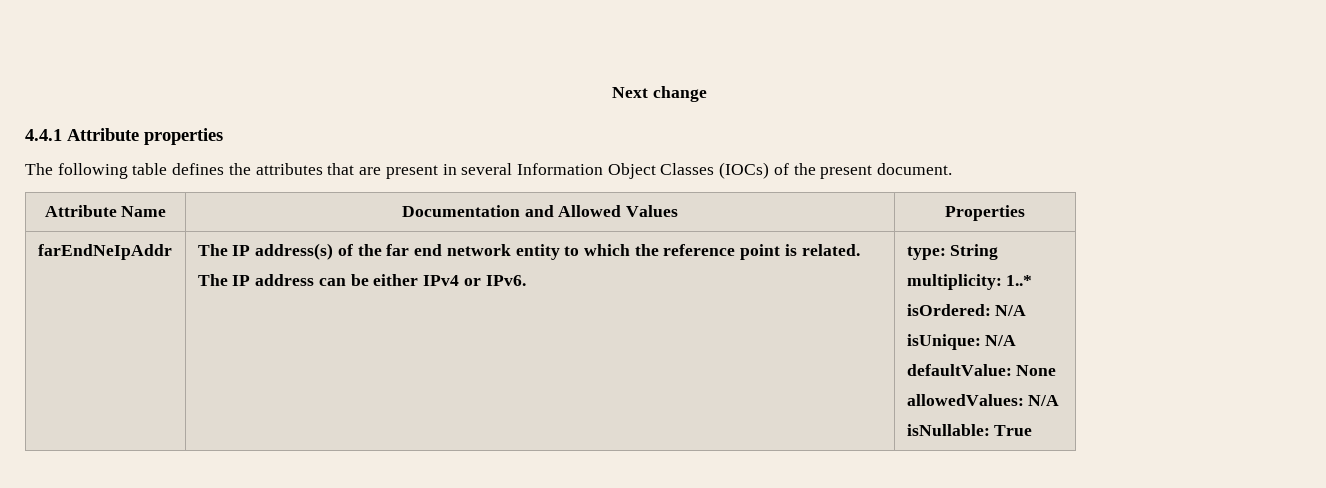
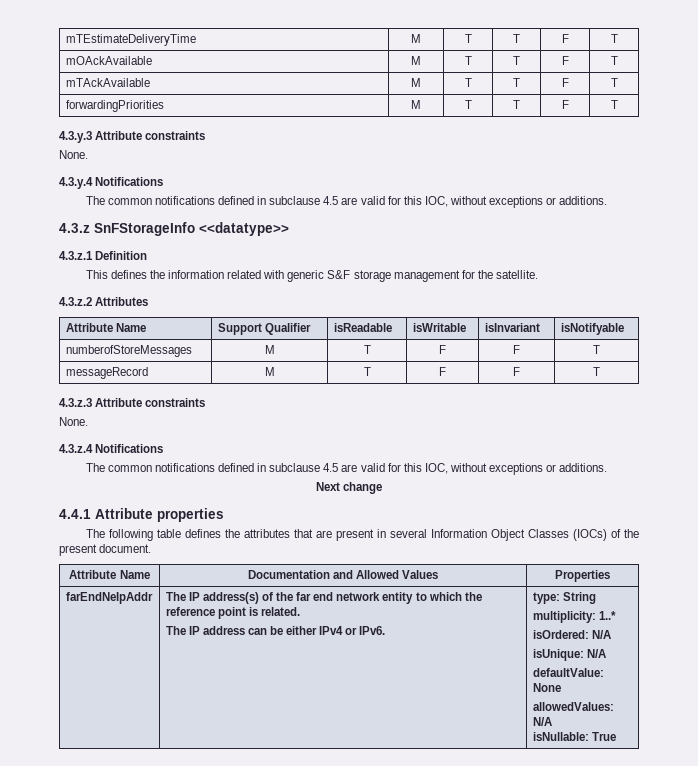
(612, 92) none -> [65,34,196,46] [411,34,421,43] [464,34,472,43] [513,34,520,43] [561,34,569,43] [610,34,618,43] [65,56,152,65] [411,56,421,65] [464,56,472,65] [513,56,520,65] [561,56,569,65] [610,56,618,65] [65,78,150,87] [411,78,421,87] [464,78,472,87] [513,78,520,87] [561,78,569,87] [610,78,618,87] [65,100,164,112] [411,100,421,109] [464,100,472,109] [513,100,520,109] [561,100,569,109] [610,100,618,109] [59,131,206,143] [59,150,88,159] [59,177,164,189] [85,196,608,208] [59,222,289,236] [59,251,148,260] [85,270,538,282] [59,297,149,306] [65,323,146,332] [217,323,311,335] [333,323,392,332] [412,323,466,332] [484,323,540,332] [560,323,624,335] [65,345,192,357] [264,345,275,354] [363,345,371,354] [439,345,446,354] [513,345,520,354] [593,345,600,354] [65,367,148,379] [264,367,275,376] [363,367,371,376] [439,367,446,376] [513,367,520,376] [593,367,600,376] [59,398,206,407] [59,417,88,426] [59,444,164,453] [85,463,608,475] mTEstimateDeliveryTime | M | T | T | F | T // mOAckAvailable | M | T | T | F | T // mTAckAvailable | M | T | T | F | T // forwardingPriorities | M | T | T | F | T // 4.3.y.3 Attribute constraints // None. // 4.3.y.4 Notifications // The common notifications defined in subclause 4.5 are valid for this IOC, without exceptions or additions. // 4.3.z SnFStorageInfo <<datatype>> // 4.3.z.1 Definition // This defines the information related with generic S&F storage management for the satellite. // 4.3.z.2 Attributes // Attribute Name | Support Qualifier | isReadable | isWritable | isInvariant | isNotifyable // numberofStoreMessages | M | T | F | F | T // messageRecord | M | T | F | F | T // 4.3.z.3 Attribute constraints // None. // 4.3.z.4 Notifications // The common notifications defined in subclause 4.5 are valid for this IOC, without exceptions or additions. //

